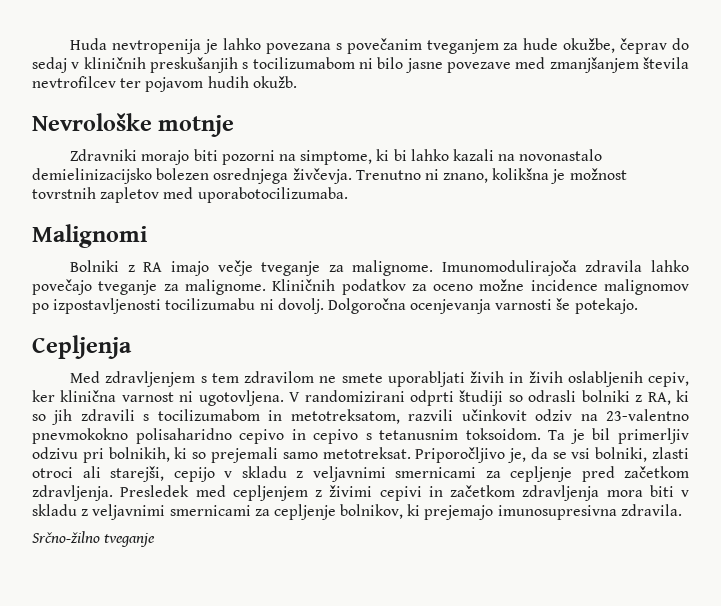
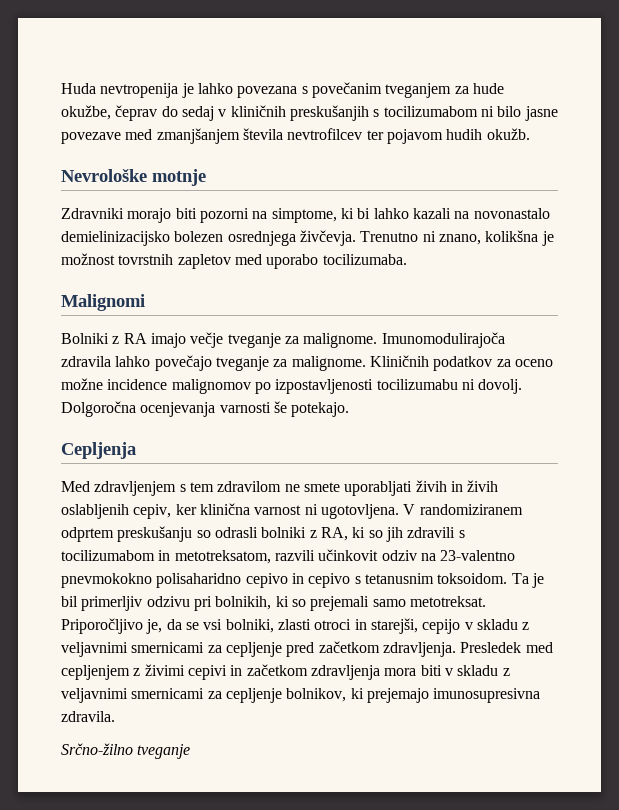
[197,187,348,203] uporabotocilizumaba. -> [266,254,407,269] uporabo tocilizumaba.
[304,390,504,406] randomizirani odprti študiji -> [419,504,523,515] [61,526,193,542] randomiziranem odprtem preskušanju
[82,466,101,478] ali -> [354,619,367,630] in

